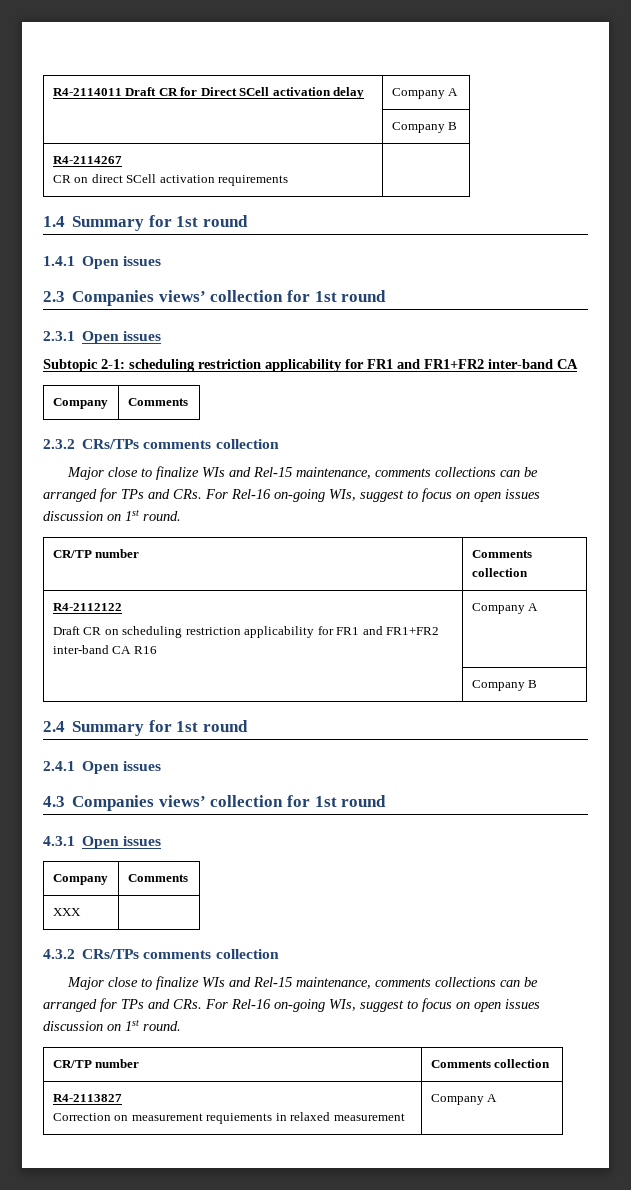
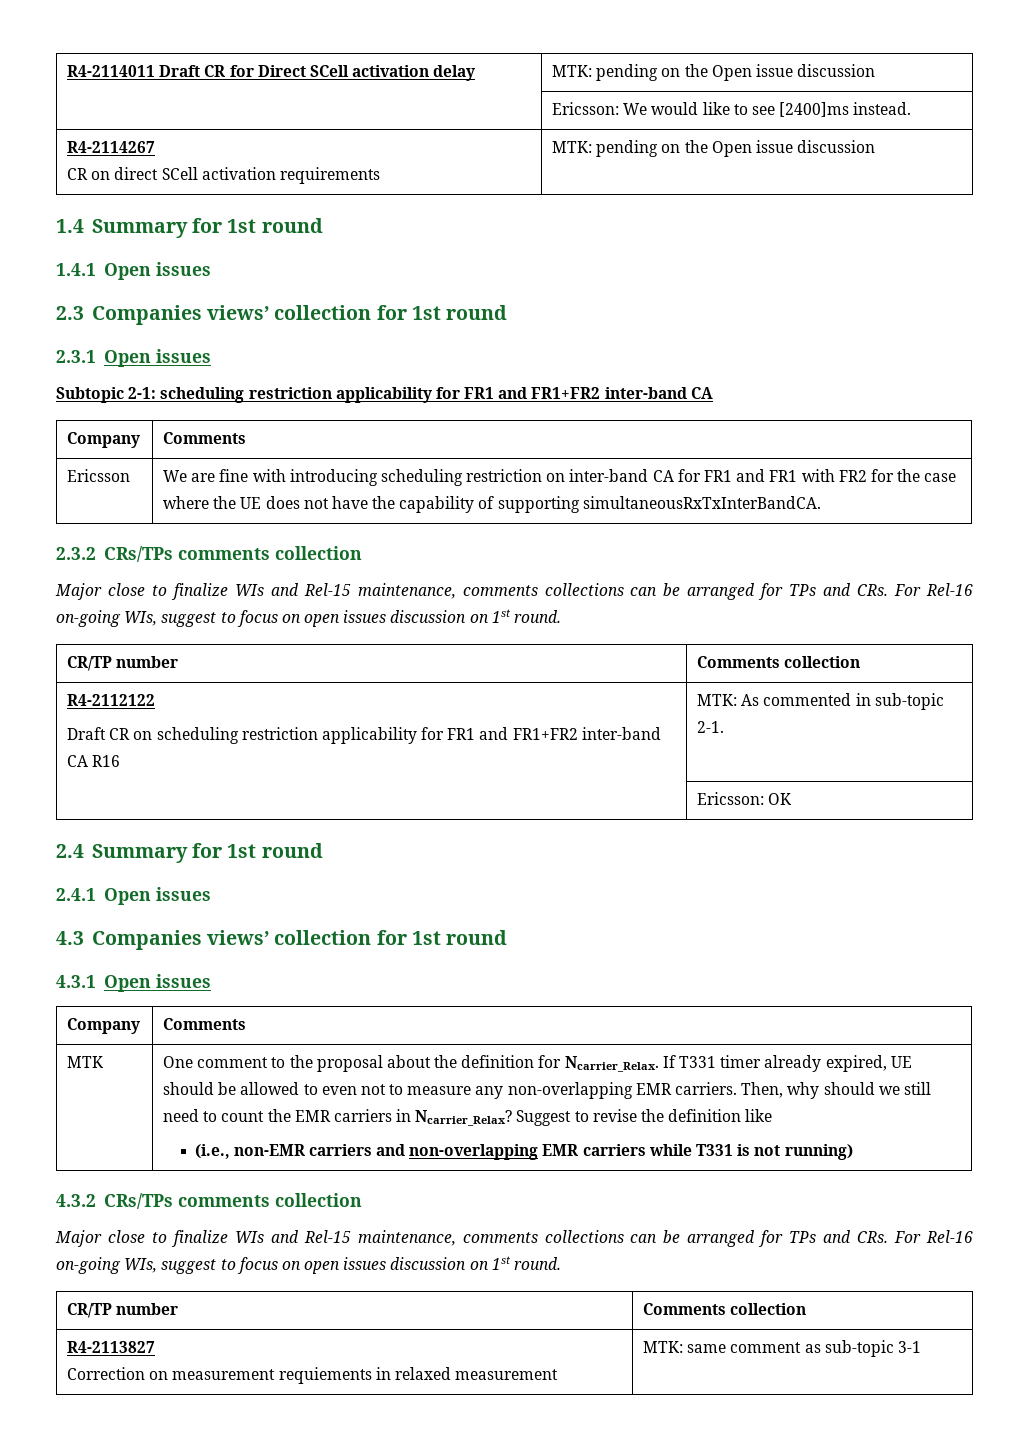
[391,88,459,99] [391,122,458,133] Company A // | Company B -> [552,64,876,81] [552,102,912,117] MTK: pending on the Open issue discussion // | Ericsson: We would like to see [2400]ms instead.
(289, 180) none -> [552,140,876,157] MTK: pending on the Open issue discussion
(188, 402) none -> [67,469,131,482] [163,469,957,486] [163,496,821,513] // Ericsson | We are fine with introducing scheduling restriction on inter-band CA for FR1 and FR1 with FR2 for the case where the UE does not have the capability of supporting simultaneousRxTxInterBandCA.
[471,603,539,614] [471,680,538,691] Company A // | Company B -> [697,693,944,710] [697,721,725,733] [697,792,793,805] MTK: As commented in sub-topic 2-1. // | Ericsson: OK
[52,908,81,916] XXX | -> [67,1056,105,1068] [163,1055,912,1072] [163,1082,931,1099] [163,1109,773,1126] [194,1144,853,1160] MTK | One comment to the proposal about the definition for Ncarrier_Relax. If T331 timer already expired, UE should be allowed to even not to measure any non-overlapping EMR carriers. Then, why should we still need to count the EMR carriers in Ncarrier_Relax? Suggest to revise the definition like // (i.e., non-EMR carriers and non-overlapping EMR carriers while T331 is not running)
[430,1094,498,1105] Company A -> [643,1340,921,1357] MTK: same comment as sub-topic 3-1

